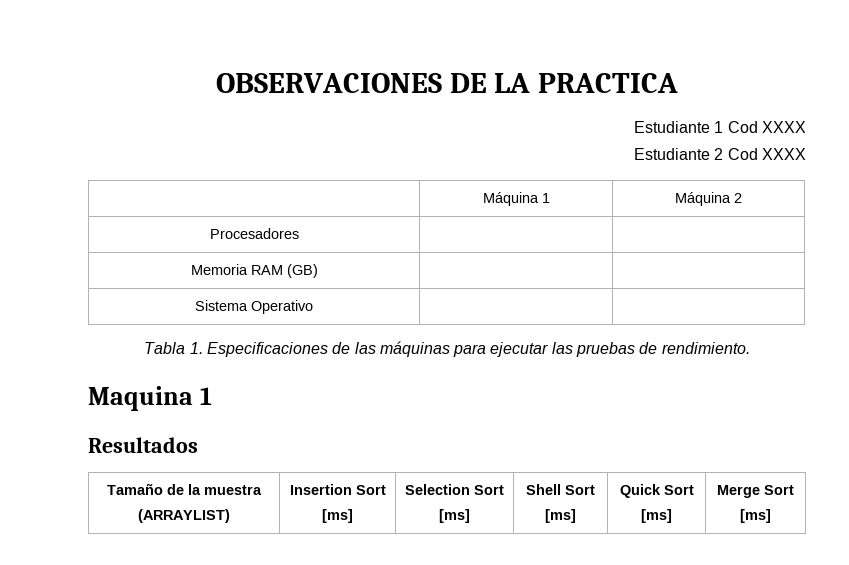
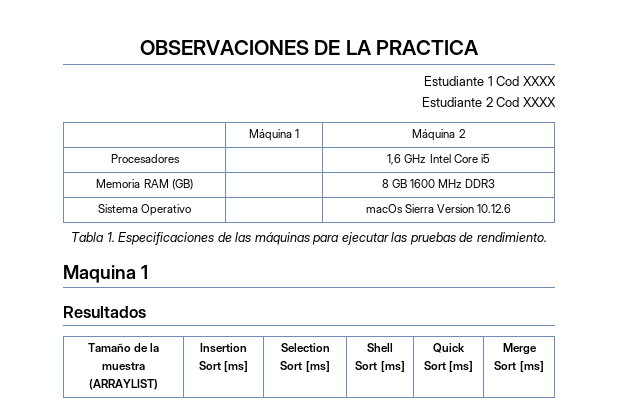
[190,264,318,278] [195,300,313,314] // Memoria RAM (GB) | | // Sistema Operativo | | -> [387,154,490,165] [96,179,193,190] [381,179,496,188] [97,204,192,216] [365,204,512,213] 1,6 GHz Intel Core i5 // Memoria RAM (GB) | | 8 GB 1600 MHz DDR3 // Sistema Operativo | | macOs Sierra Version 10.12.6

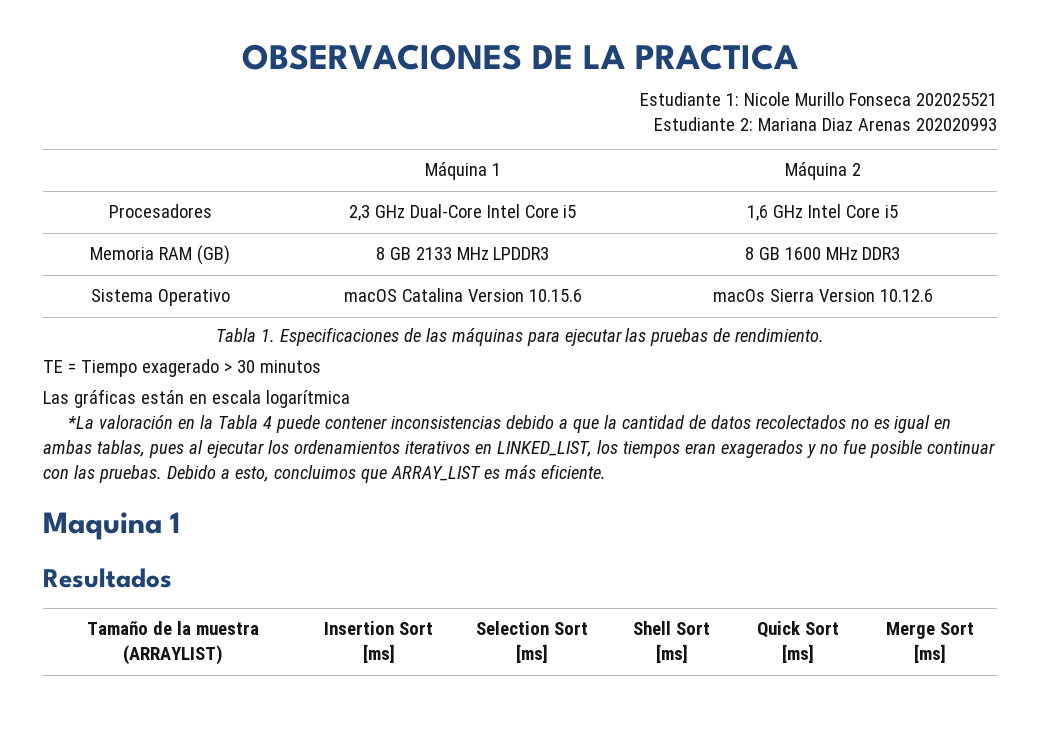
[487,76,556,86] [422,97,556,107] 1 Cod XXXX // Estudiante 2 Cod XXXX -> [726,92,997,106] [654,117,997,131] 1: Nicole Murillo Fonseca 202025521 // Estudiante 2: Mariana Diaz Arenas 202020993
(180, 158) none -> [348,204,577,221] 2,3 GHz Dual-Core Intel Core i5
(193, 184) none -> [375,247,550,260] 8 GB 2133 MHz LPDDR3
(192, 210) none -> [343,288,582,302] macOS Catalina Version 10.15.6
(547, 237) none -> [43,359,321,377] [43,389,350,408] [67,415,952,433] [43,439,995,458] [43,464,606,483] // TE = Tiempo exagerado > 30 minutos // Las gráficas están en escala logarítmica // *La valoración en la Tabla 4 puede contener inconsistencias debido a que la cantidad de datos recolectados no es igual en ambas tablas, pues al ejecutar los ordenamientos iterativos en LINKED_LIST, los tiempos eran exagerados y no fue posible continuar con las pruebas. Debido a esto, concluimos que ARRAY_LIST es más eficiente.

